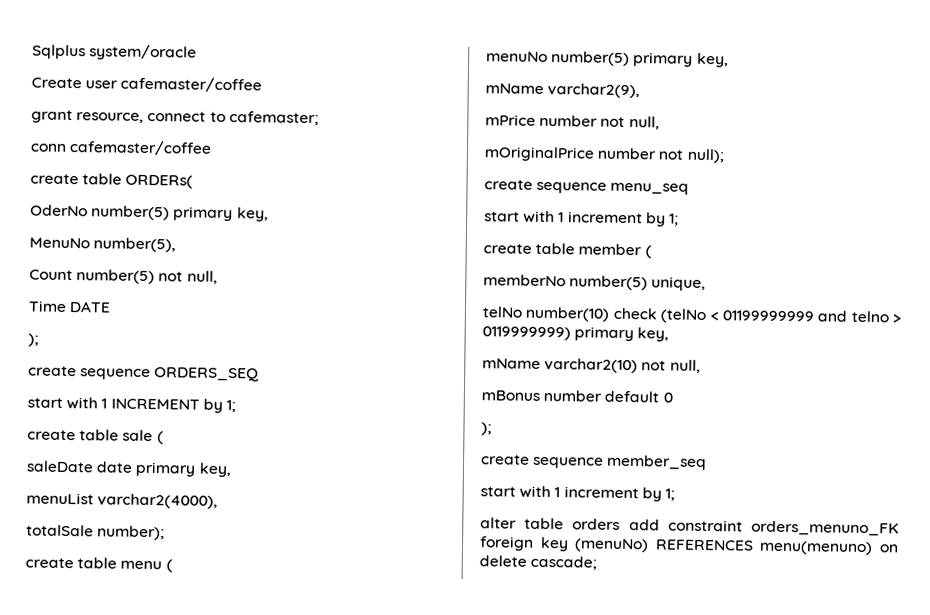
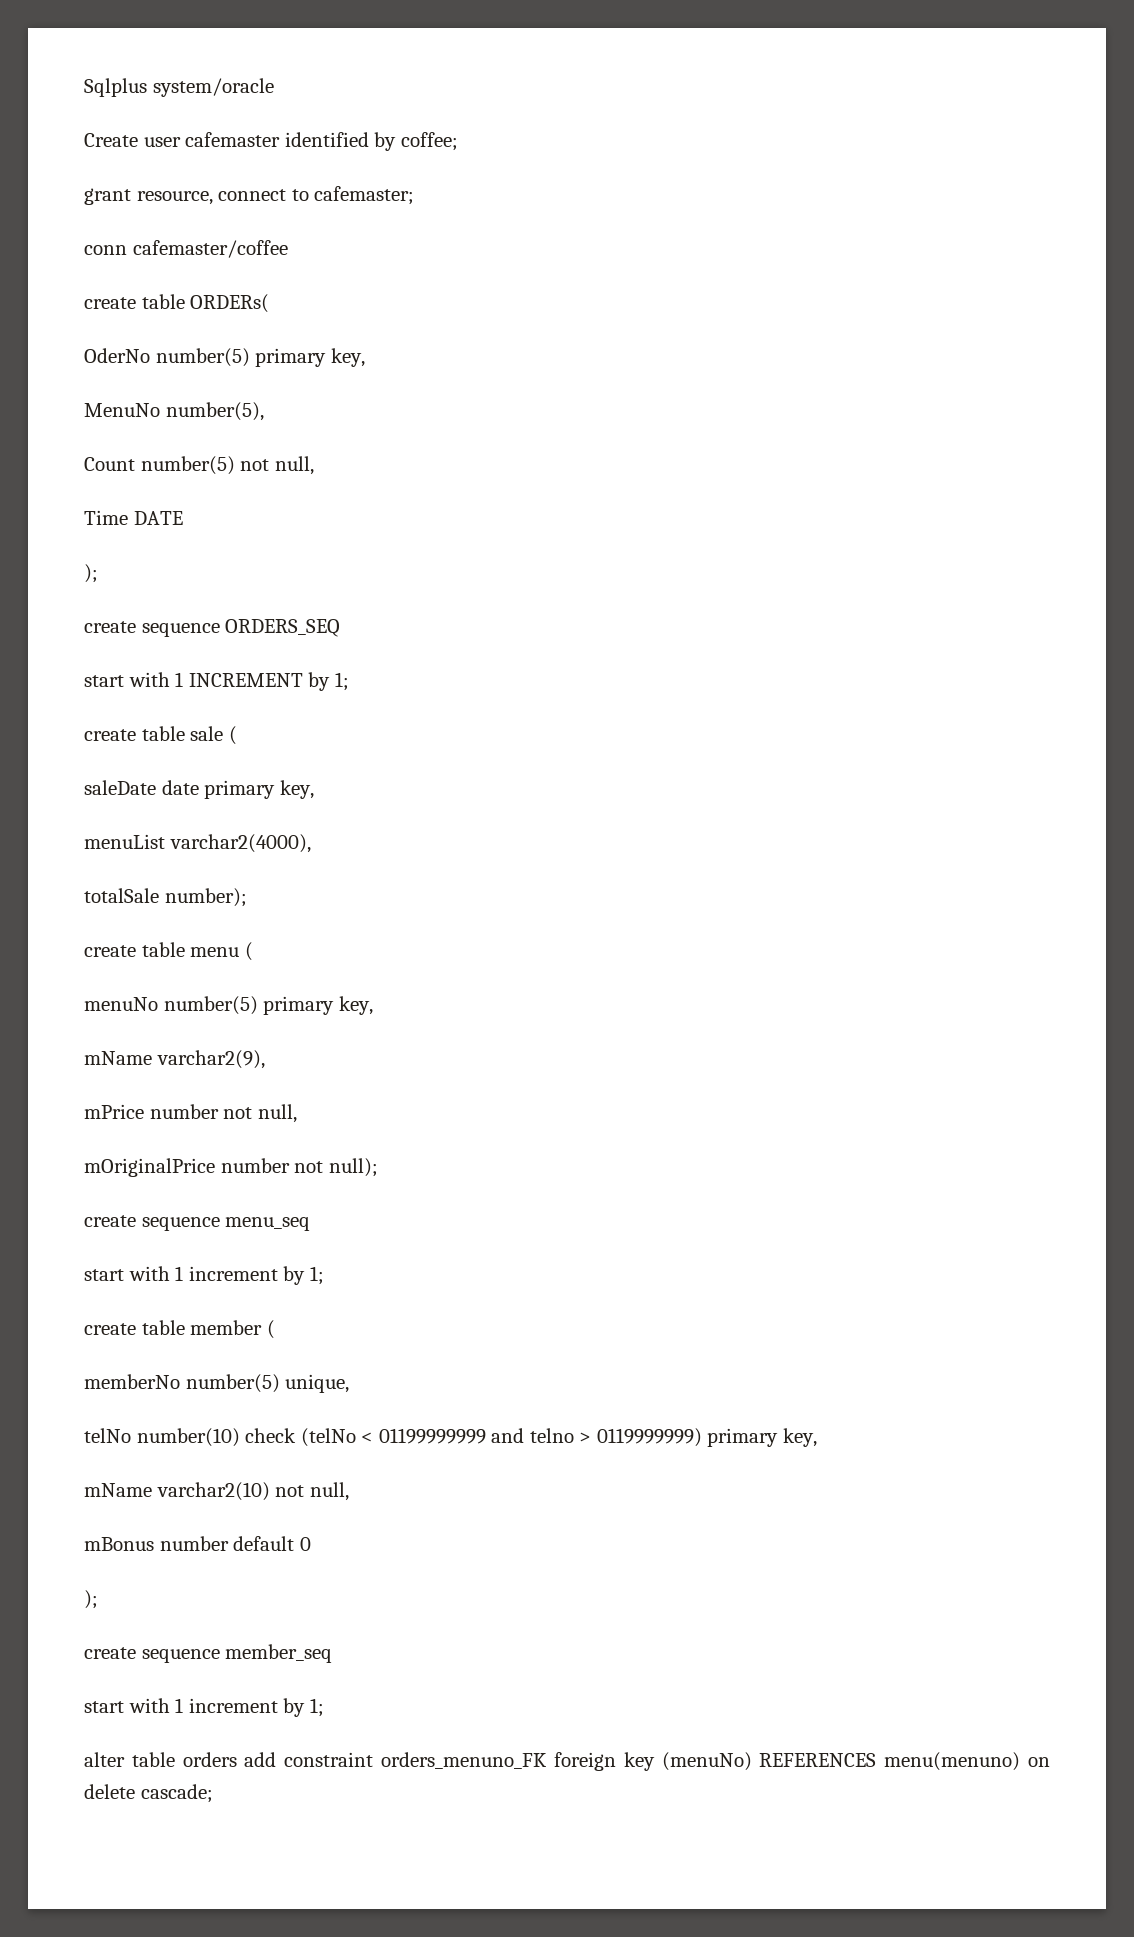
[120,76,263,93] cafemaster/coffee -> [185,132,458,151] cafemaster identified by coffee;

